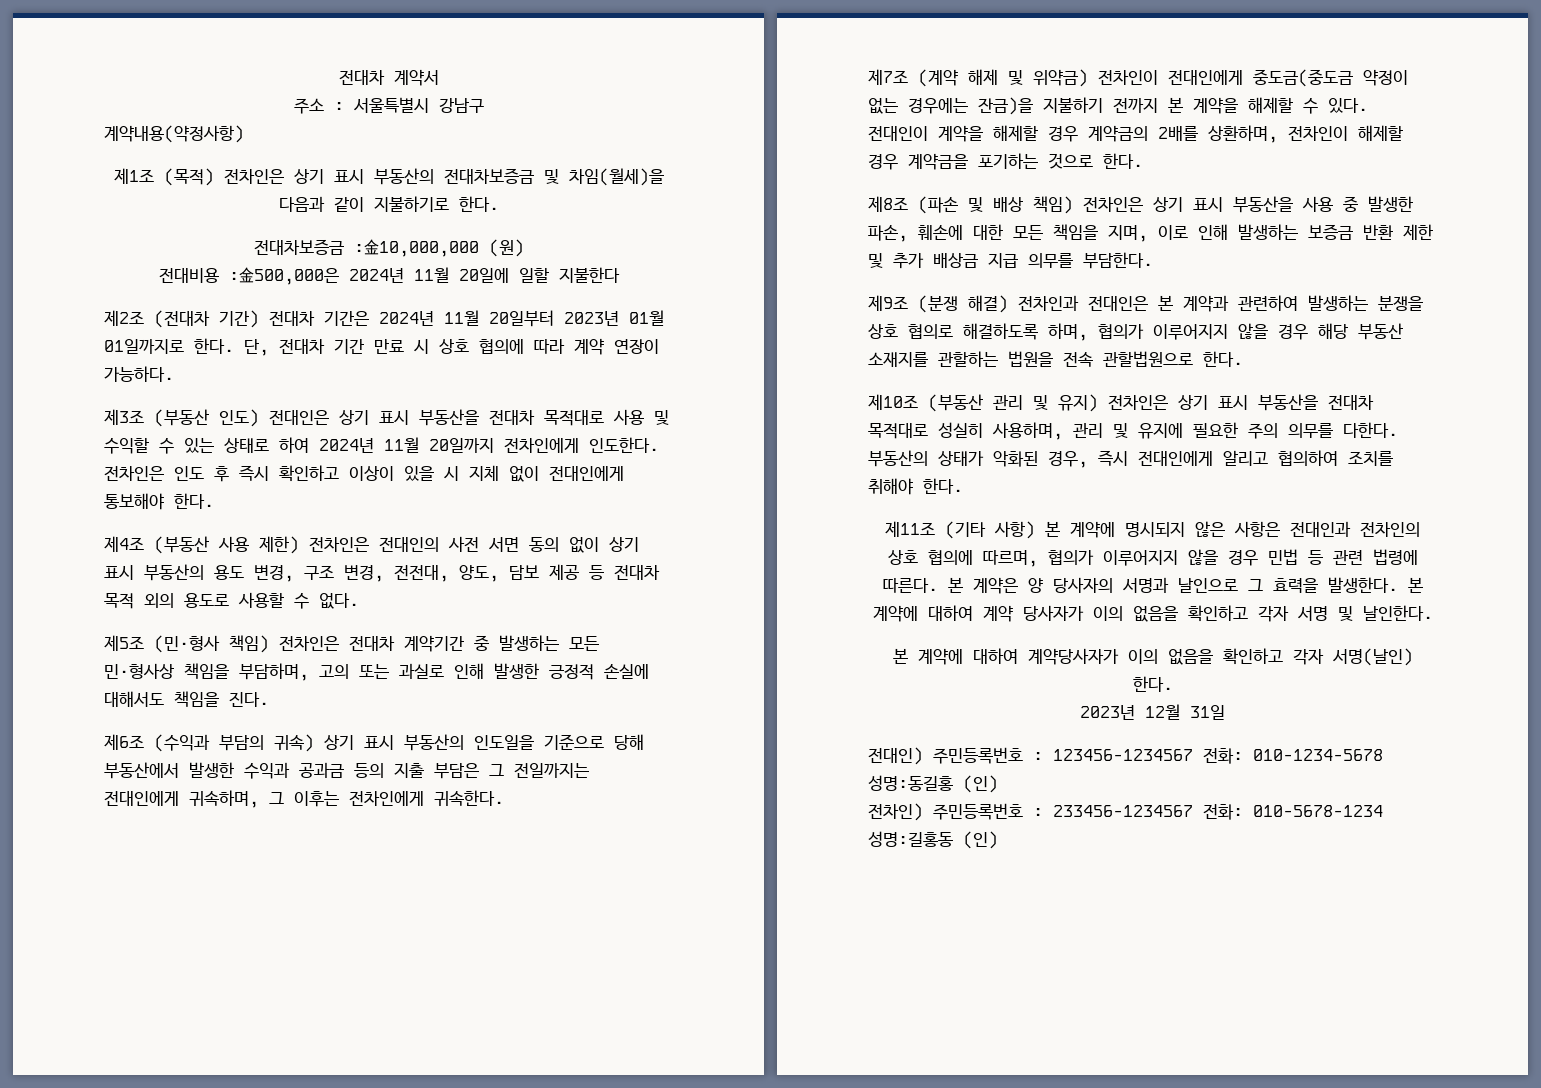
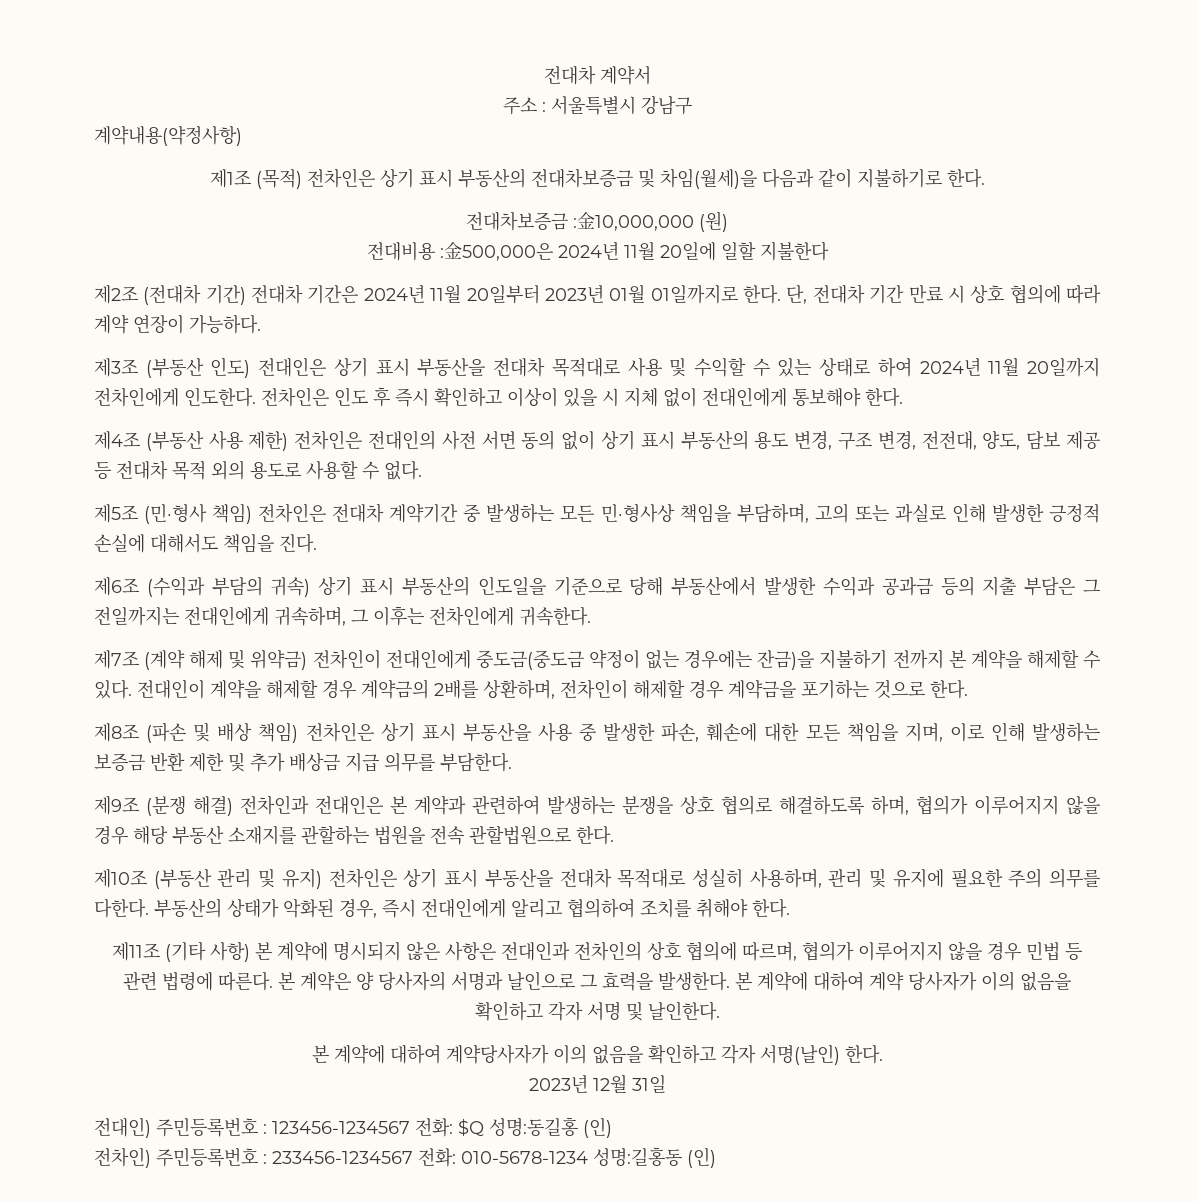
[1253,749,1383,761] 010-1234-5678 -> [458,1118,484,1137] $Q

